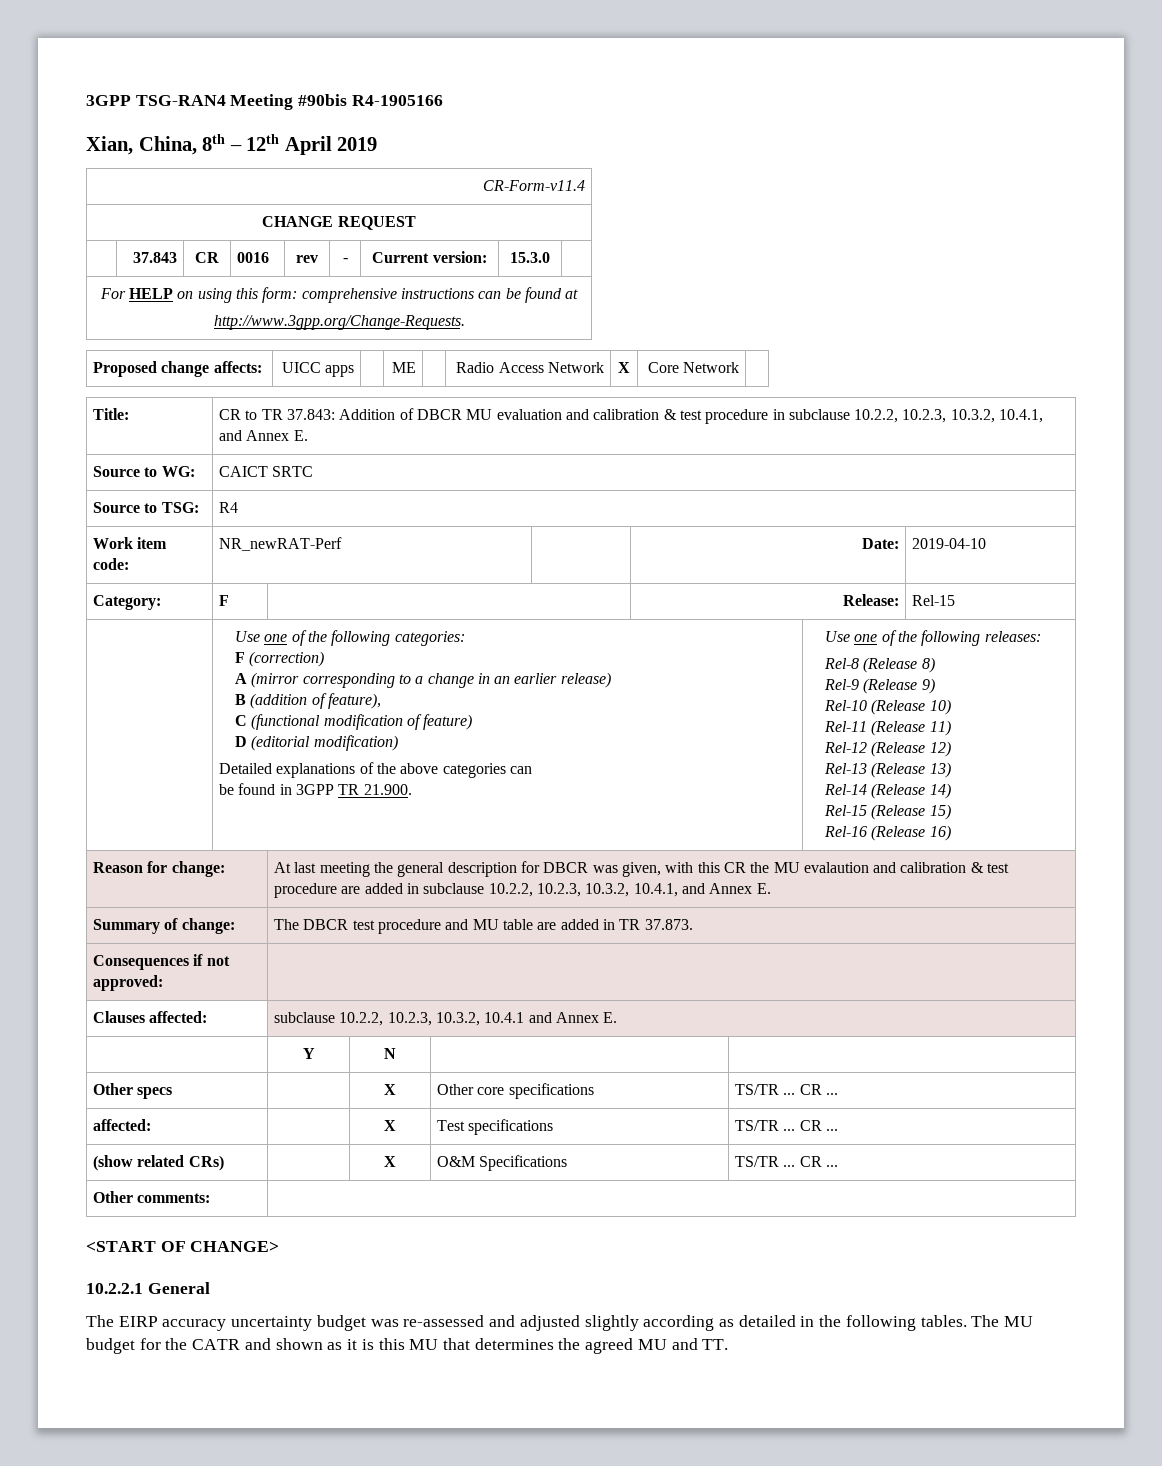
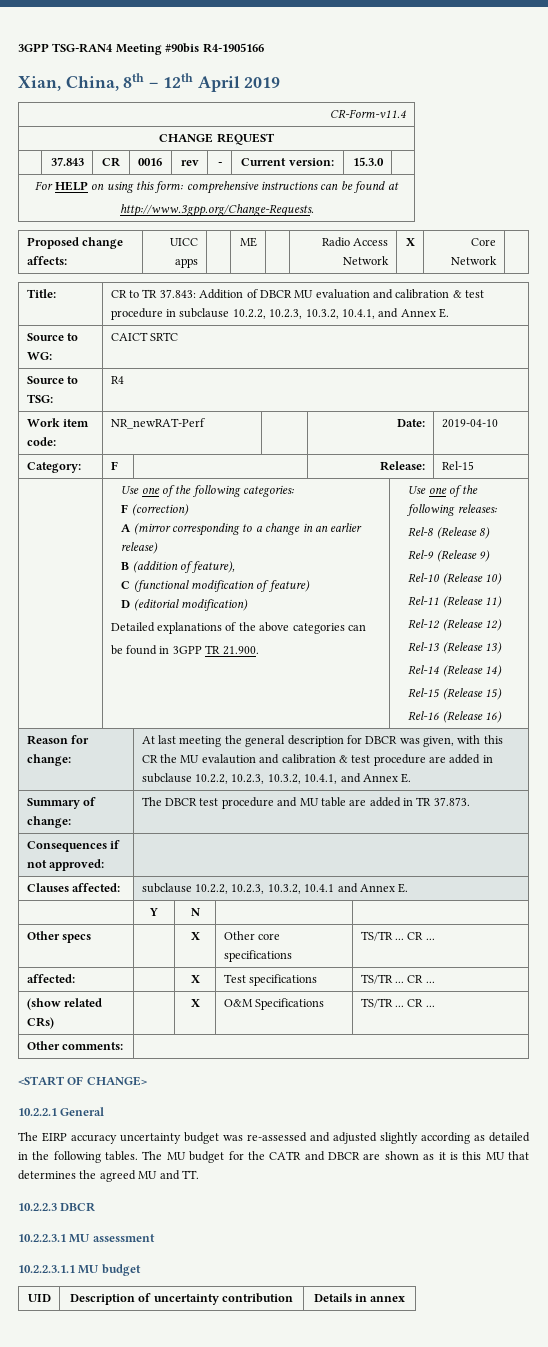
(271, 1344) none -> [328,1152,381,1160] DBCR are
(729, 1344) none -> [18,1202,96,1212] [18,1234,155,1243] [18,1264,141,1276] [27,1294,51,1302] [69,1293,294,1305] [313,1293,406,1302] // 10.2.2.3 DBCR // 10.2.2.3.1 MU assessment // 10.2.2.3.1.1 MU budget // UID | Description of uncertainty contribution | Details in annex

